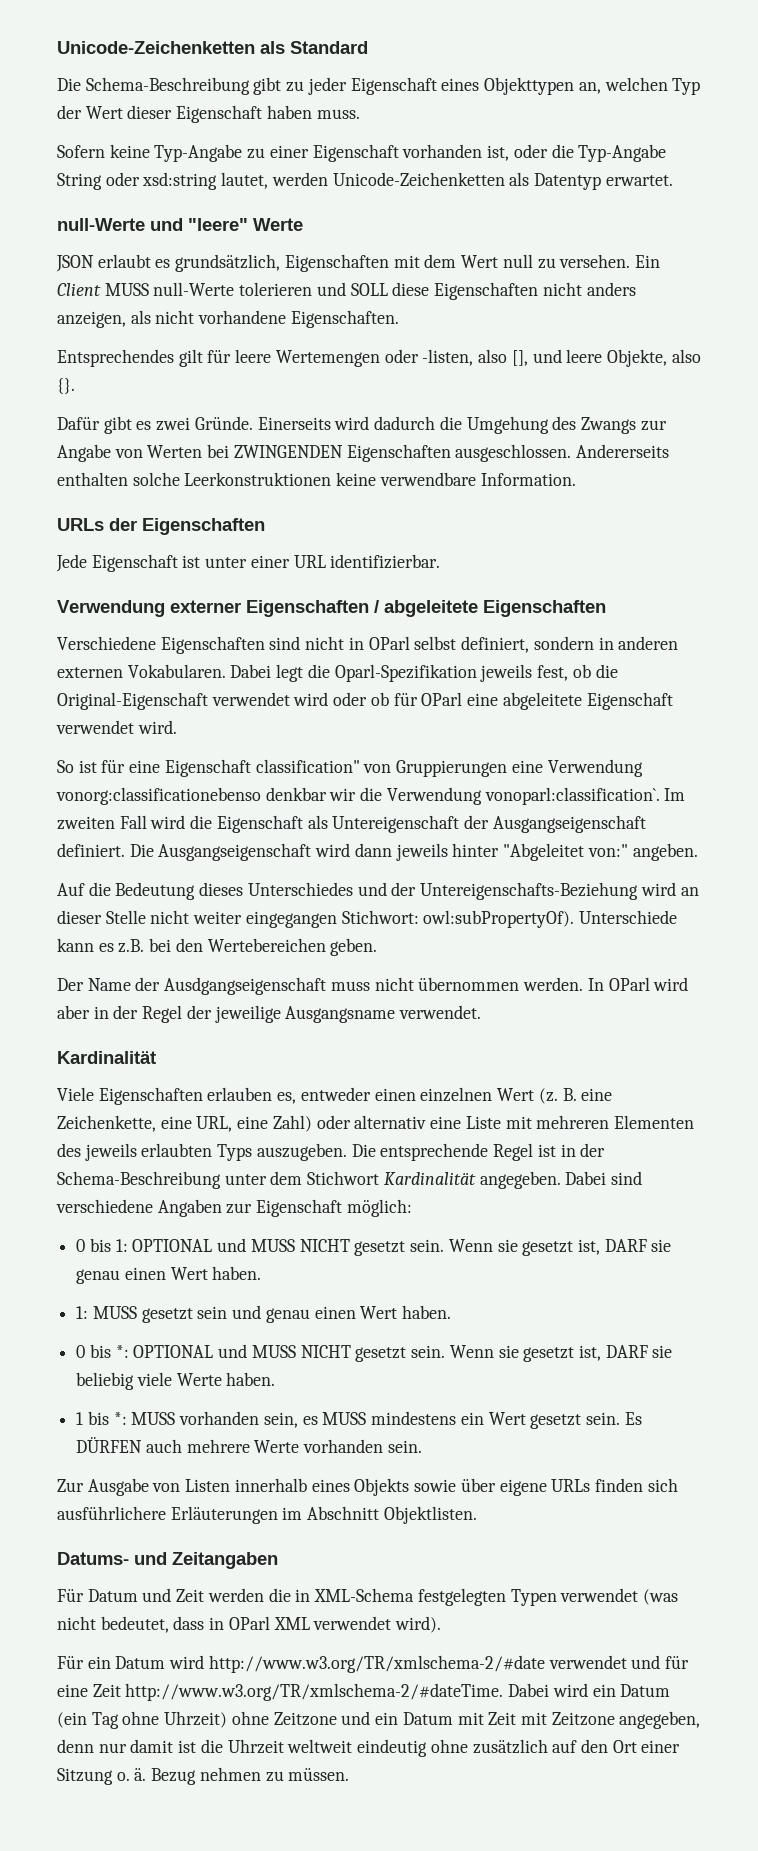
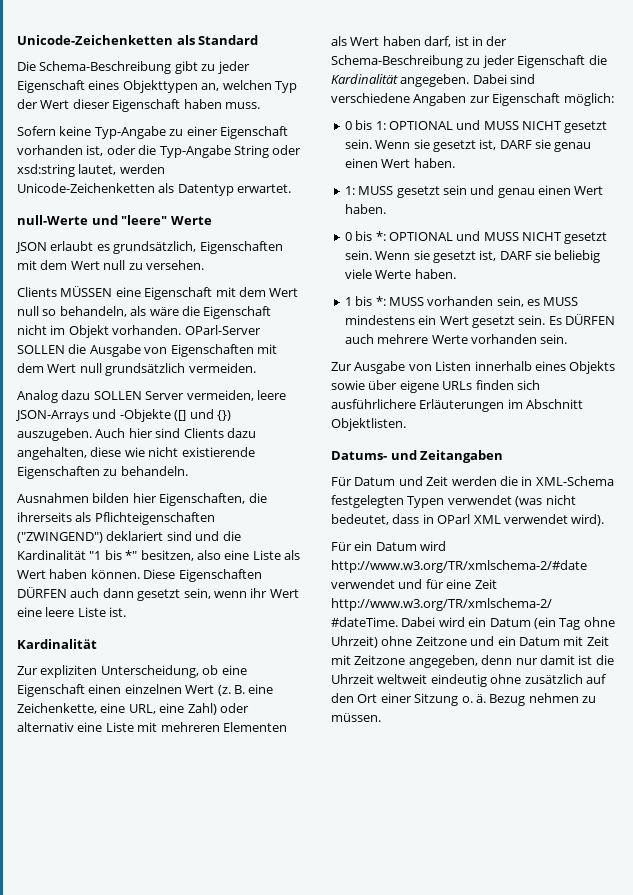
[634,255,660,268] [57,282,636,300] [57,310,399,328] [57,349,701,367] [57,378,75,394] [57,416,667,434] [57,444,670,462] [57,472,576,486] [57,518,265,535] [56,554,441,572] [57,600,606,617] [57,636,679,654] [57,664,618,682] [57,692,673,710] [56,720,177,734] [57,759,643,777] [56,787,686,805] [57,815,646,833] [57,843,698,861] [57,882,699,900] [57,910,678,928] [57,938,378,956] [57,977,689,995] [57,1005,482,1023] [57,1051,156,1064] [57,1087,371,1105] Ein Client MUSS null-Werte tolerieren und SOLL diese Eigenschaften nicht anders anzeigen, als nicht vorhandene Eigenschaften. // Entsprechendes gilt für leere Wertemengen oder -listen, also [], und leere Objekte, also {}. // Dafür gibt es zwei Gründe. Einerseits wird dadurch die Umgehung des Zwangs zur Angabe von Werten bei ZWINGENDEN Eigenschaften ausgeschlossen. Andererseits enthalten solche Leerkonstruktionen keine verwendbare Information. // URLs der Eigenschaften // Jede Eigenschaft ist unter einer URL identifizierbar. // Verwendung externer Eigenschaften / abgeleitete Eigenschaften // Verschiedene Eigenschaften sind nicht in OParl selbst definiert, sondern in anderen externen Vokabularen. Dabei legt die Oparl-Spezifikation jeweils fest, ob die Original-Eigenschaft verwendet wird oder ob für OParl eine abgeleitete Eigenschaft verwendet wird. // So ist für eine Eigenschaft classification" von Gruppierungen eine Verwendung vonorg:classificationebenso denkbar wir die Verwendung vonoparl:classification`. Im zweiten Fall wird die Eigenschaft als Untereigenschaft der Ausgangseigenschaft definiert. Die Ausgangseigenschaft wird dann jeweils hinter "Abgeleitet von:" angeben. // Auf die Bedeutung dieses Unterschiedes und der Untereigenschafts-Beziehung wird an dieser Stelle nicht weiter eingegangen Stichwort: owl:subPropertyOf). Unterschiede kann es z.B. bei den Wertebereichen geben. // Der Name der Ausdgangseigenschaft muss nicht übernommen werden. In OParl wird aber in der Regel der jeweilige Ausgangsname verwendet. // Kardinalität // Viele Eigenschaften erlauben es, entweder -> [17,286,299,300] [17,306,272,319] [17,325,261,338] [17,344,277,357] [17,363,256,376] [17,390,286,403] [15,409,231,422] [17,428,256,441] [17,447,255,460] [17,466,188,479] [17,493,267,506] [17,512,215,525] [17,531,241,543] [17,550,300,561] [17,569,262,582] [17,587,299,601] [17,607,127,617] [17,639,97,649] [17,665,247,678] [17,684,85,697] // Clients MÜSSEN eine Eigenschaft mit dem Wert null so behandeln, als wäre die Eigenschaft nicht im Objekt vorhanden. OParl-Server SOLLEN die Ausgabe von Eigenschaften mit dem Wert null grundsätzlich vermeiden. // Analog dazu SOLLEN Server vermeiden, leere JSON-Arrays und -Objekte ([] und {}) auszugeben. Auch hier sind Clients dazu angehalten, diese wie nicht existierende Eigenschaften zu behandeln. // Ausnahmen bilden hier Eigenschaften, die ihrerseits als Pflichteigenschaften ("ZWINGEND") deklariert sind und die Kardinalität "1 bis *" besitzen, also eine Liste als Wert haben können. Diese Eigenschaften DÜRFEN auch dann gesetzt sein, wenn ihr Wert eine leere Liste ist. // Kardinalität // Zur expliziten Unterscheidung, ob eine Eigenschaft
[57,1143,606,1161] [57,1171,380,1189] des jeweils erlaubten Typs auszugeben. Die entsprechende Regel ist in der Schema-Beschreibung unter dem Stichwort -> [331,36,508,47] [331,55,607,68] als Wert haben darf, ist in der Schema-Beschreibung zu jeder Eigenschaft die

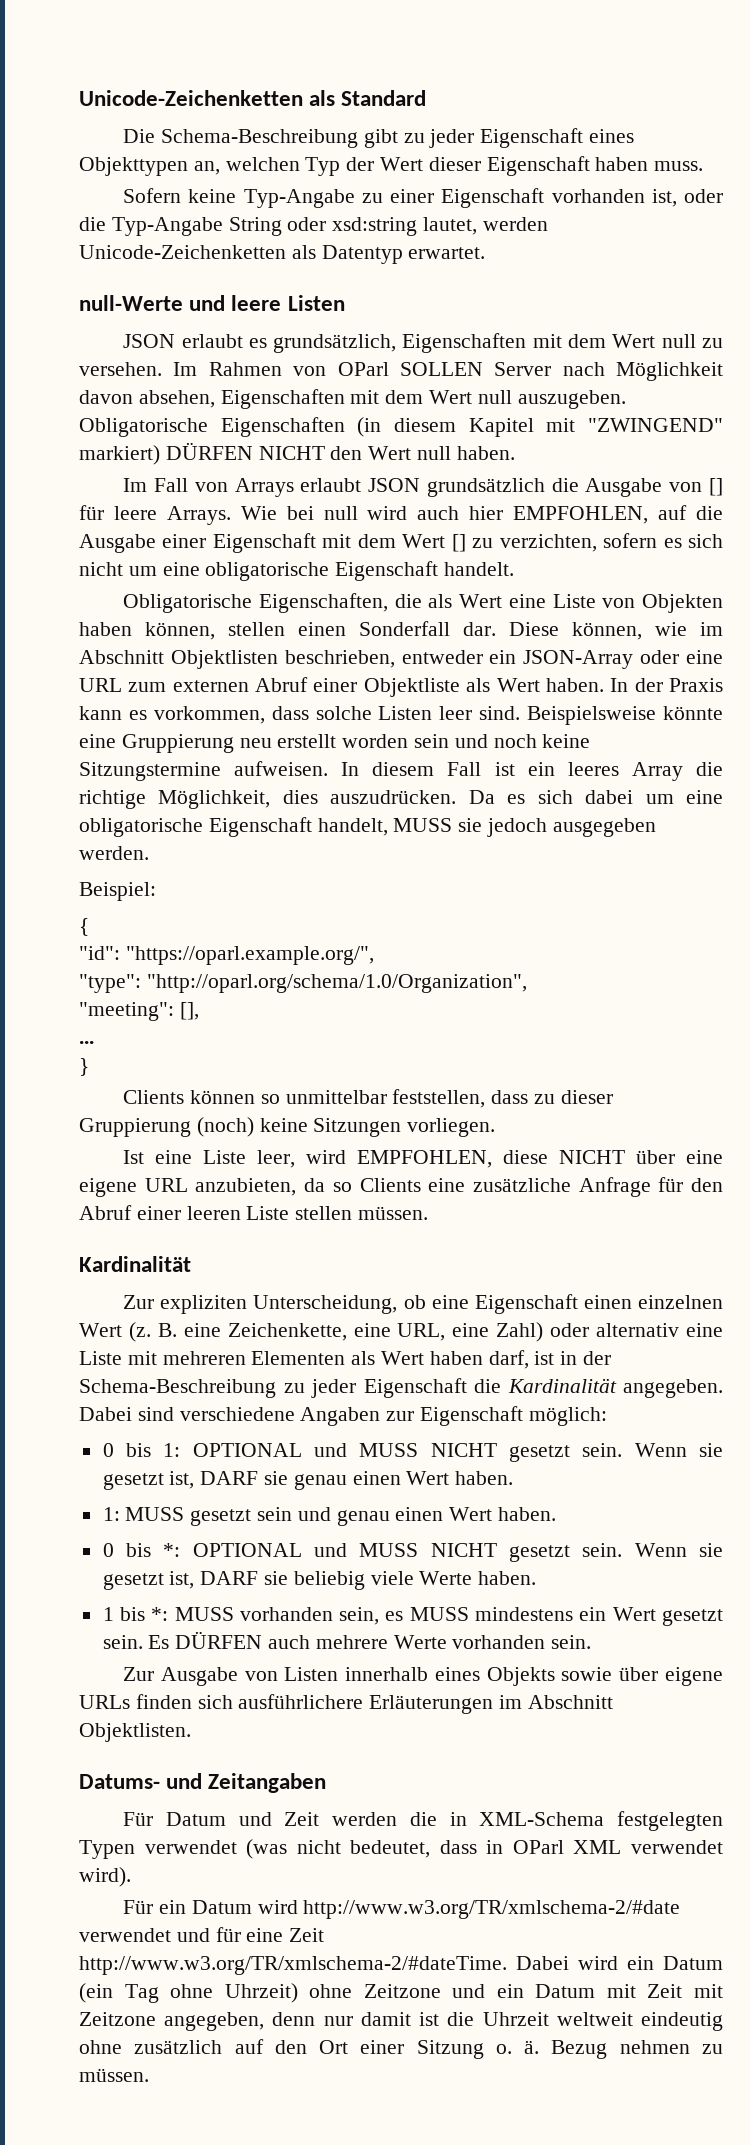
[121,215,212,225] "leere" Werte -> [231,295,345,311] leere Listen
[17,286,299,300] [17,306,272,319] [17,325,261,338] [17,344,277,357] [17,363,256,376] [17,390,286,403] [15,409,231,422] [17,428,256,441] [17,447,255,460] [17,466,188,479] [17,493,267,506] [17,512,215,525] [17,531,241,543] [17,550,300,561] [17,569,262,582] [17,587,299,601] [17,607,127,617] // Clients MÜSSEN eine Eigenschaft mit dem Wert null so behandeln, als wäre die Eigenschaft nicht im Objekt vorhanden. OParl-Server SOLLEN die Ausgabe von Eigenschaften mit dem Wert null grundsätzlich vermeiden. // Analog dazu SOLLEN Server vermeiden, leere JSON-Arrays und -Objekte ([] und {}) auszugeben. Auch hier sind Clients dazu angehalten, diese wie nicht existierende Eigenschaften zu behandeln. // Ausnahmen bilden hier Eigenschaften, die ihrerseits als Pflichteigenschaften ("ZWINGEND") deklariert sind und die Kardinalität "1 bis *" besitzen, also eine Liste als Wert haben können. Diese Eigenschaften DÜRFEN auch dann gesetzt sein, wenn ihr Wert eine leere Liste ist. -> [173,362,723,381] [79,389,626,409] [79,417,723,437] [79,442,515,465] [123,478,723,497] [79,505,723,525] [79,533,723,553] [79,561,515,581] [123,593,723,613] [79,621,723,640] [79,650,723,669] [79,677,724,697] [79,706,724,725] [79,734,591,753] [79,761,723,781] [79,790,724,809] [79,817,656,837] [79,846,149,860] [79,882,156,901] [79,918,89,936] [79,946,374,965] [79,974,527,993] [79,1002,199,1021] [79,1041,94,1044] [79,1058,89,1076] [123,1089,613,1108] [79,1117,496,1137] [123,1150,723,1168] [79,1177,723,1197] [79,1205,429,1220] Im Rahmen von OParl SOLLEN Server nach Möglichkeit davon absehen, Eigenschaften mit dem Wert null auszugeben. Obligatorische Eigenschaften (in diesem Kapitel mit "ZWINGEND" markiert) DÜRFEN NICHT den Wert null haben. // Im Fall von Arrays erlaubt JSON grundsätzlich die Ausgabe von [] für leere Arrays. Wie bei null wird auch hier EMPFOHLEN, auf die Ausgabe einer Eigenschaft mit dem Wert [] zu verzichten, sofern es sich nicht um eine obligatorische Eigenschaft handelt. // Obligatorische Eigenschaften, die als Wert eine Liste von Objekten haben können, stellen einen Sonderfall dar. Diese können, wie im Abschnitt Objektlisten beschrieben, entweder ein JSON-Array oder eine URL zum externen Abruf einer Objektliste als Wert haben. In der Praxis kann es vorkommen, dass solche Listen leer sind. Beispielsweise könnte eine Gruppierung neu erstellt worden sein und noch keine Sitzungstermine aufweisen. In diesem Fall ist ein leeres Array die richtige Möglichkeit, dies auszudrücken. Da es sich dabei um eine obligatorische Eigenschaft handelt, MUSS sie jedoch ausgegeben werden. // Beispiel: // { // "id": "https://oparl.example.org/", // "type": "http://oparl.org/schema/1.0/Organization", // "meeting": [], // ... // } // Clients können so unmittelbar feststellen, dass zu dieser Gruppierung (noch) keine Sitzungen vorliegen. // Ist eine Liste leer, wird EMPFOHLEN, diese NICHT über eine eigene URL anzubieten, da so Clients eine zusätzliche Anfrage für den Abruf einer leeren Liste stellen müssen.

